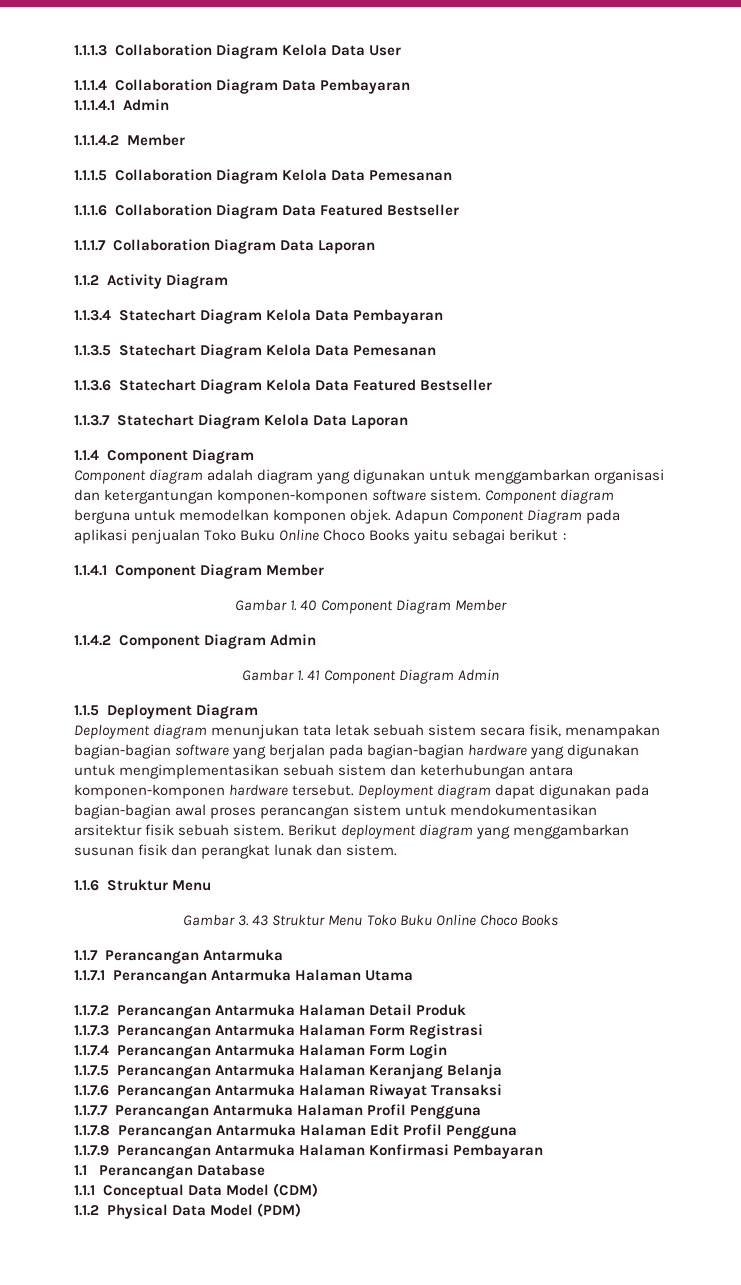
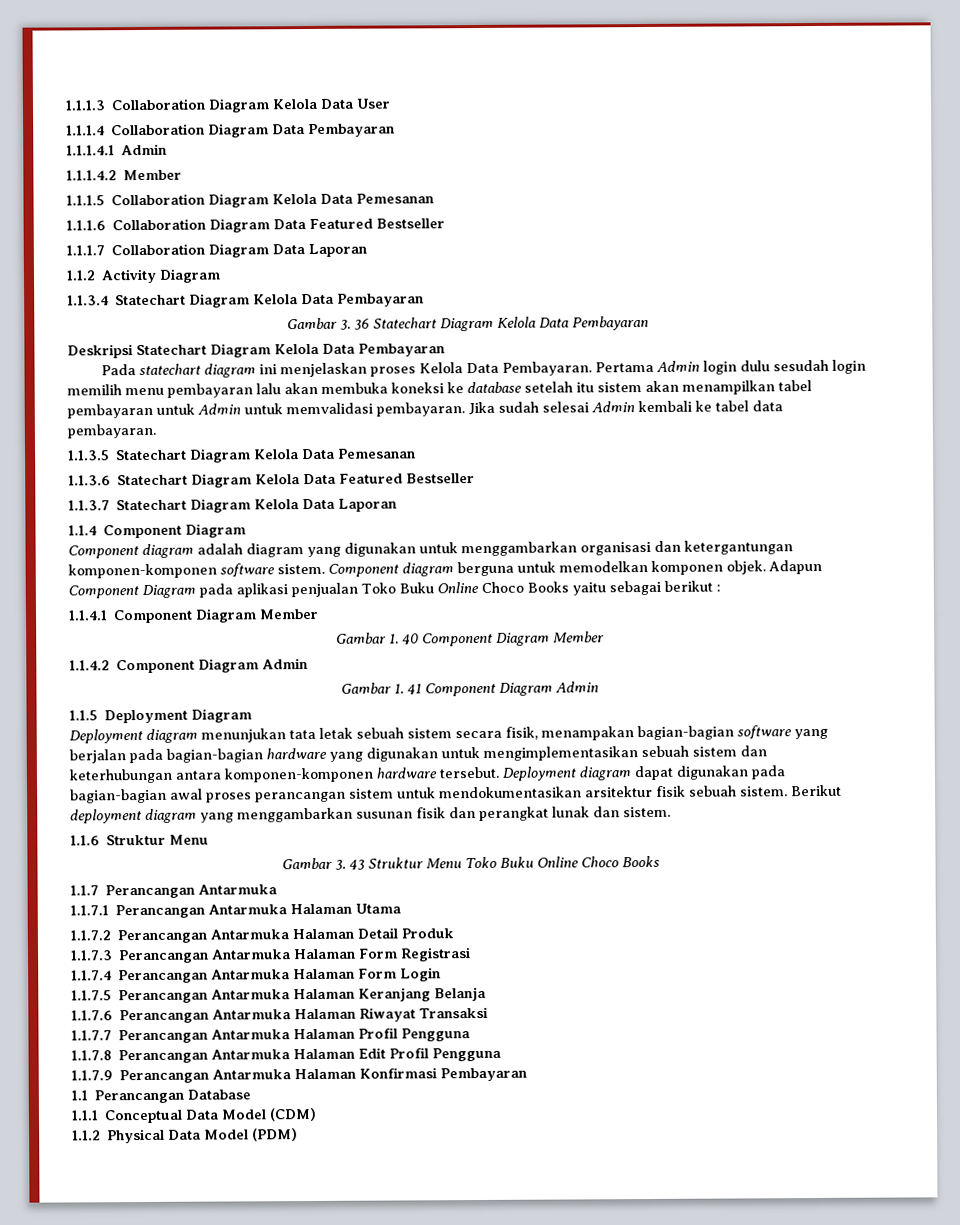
(443, 316) none -> [287,315,649,332] [67,343,445,359] [100,359,866,378] [67,380,812,398] [67,400,783,419] [67,423,156,439] // Gambar 3. 36 Statechart Diagram Kelola Data Pembayaran // Deskripsi Statechart Diagram Kelola Data Pembayaran // Pada statechart diagram ini menjelaskan proses Kelola Data Pembayaran. Pertama Admin login dulu sesudah login memilih menu pembayaran lalu akan membuka koneksi ke database setelah itu sistem akan menampilkan tabel pembayaran untuk Admin untuk memvalidasi pembayaran. Jika sudah selesai Admin kembali ke tabel data pembayaran.

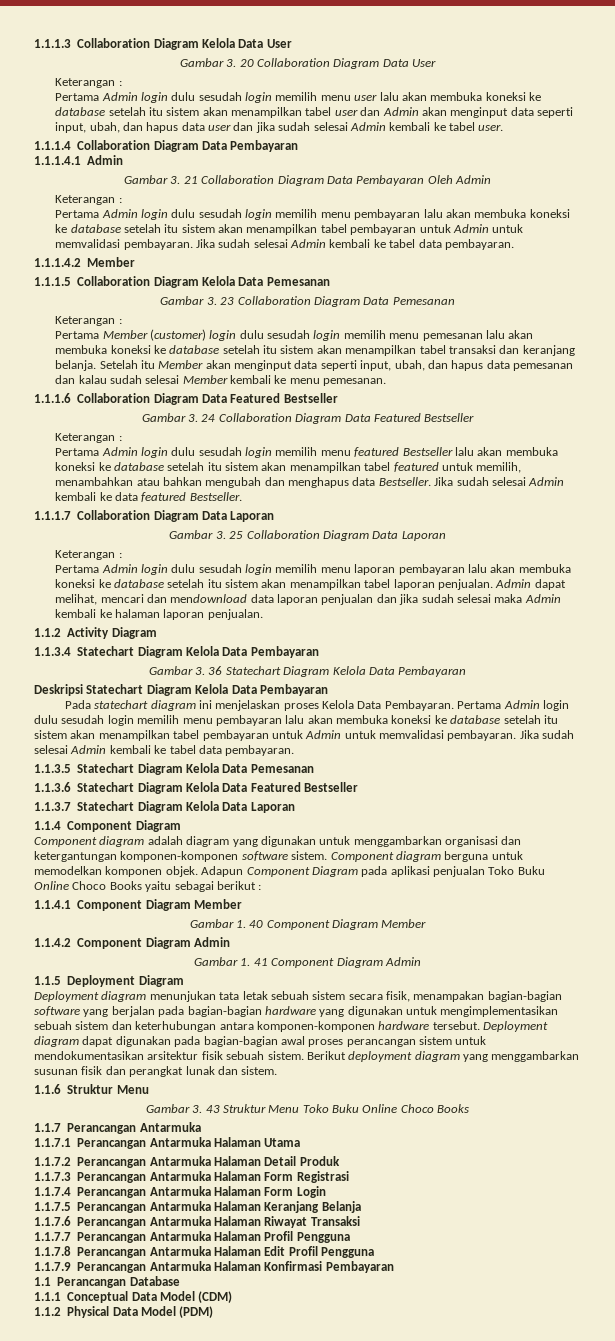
(392, 103) none -> [179,58,437,69] [55,78,122,88] [55,92,542,103] [55,107,574,118] [55,122,504,133] // Gambar 3. 20 Collaboration Diagram Data User // Keterangan : // Pertama Admin login dulu sesudah login memilih menu user lalu akan membuka koneksi ke database setelah itu sistem akan menampilkan tabel user dan Admin akan menginput data seperti input, ubah, dan hapus data user dan jika sudah selesai Admin kembali ke tabel user.
(168, 149) none -> [124,175,491,186] [55,195,122,205] [55,209,570,220] [55,224,524,235] [55,239,514,250] // Gambar 3. 21 Collaboration Diagram Data Pembayaran Oleh Admin // Keterangan : // Pertama Admin login dulu sesudah login memilih menu pembayaran lalu akan membuka koneksi ke database setelah itu sistem akan menampilkan tabel pembayaran untuk Admin untuk memvalidasi pembayaran. Jika sudah selesai Admin kembali ke tabel data pembayaran.
(435, 198) none -> [160,296,455,307] [55,316,122,326] [55,329,534,341] [55,345,575,356] [55,360,574,371] [55,375,387,386] // Gambar 3. 23 Collaboration Diagram Data Pemesanan // Keterangan : // Pertama Member (customer) login dulu sesudah login memilih menu pemesanan lalu akan membuka koneksi ke database setelah itu sistem akan menampilkan tabel transaksi dan keranjang belanja. Setelah itu Member akan menginput data seperti input, ubah, dan hapus data pemesanan dan kalau sudah selesai Member kembali ke menu pemesanan.
(446, 223) none -> [141,413,475,424] [55,433,122,443] [55,447,558,458] [55,462,522,473] [55,477,565,488] [55,492,242,502] // Gambar 3. 24 Collaboration Diagram Data Featured Bestseller // Keterangan : // Pertama Admin login dulu sesudah login memilih menu featured Bestseller lalu akan membuka koneksi ke database setelah itu sistem akan menampilkan tabel featured untuk memilih, menambahkan atau bahkan mengubah dan menghapus data Bestseller. Jika sudah selesai Admin kembali ke data featured Bestseller.
(368, 250) none -> [169,530,446,541] [55,550,122,560] [55,564,571,575] [55,579,566,590] [55,594,561,605] [55,609,263,620] // Gambar 3. 25 Collaboration Diagram Data Laporan // Keterangan : // Pertama Admin login dulu sesudah login memilih menu laporan pembayaran lalu akan membuka koneksi ke database setelah itu sistem akan menampilkan tabel laporan penjualan. Admin dapat melihat, mencari dan mendownload data laporan penjualan dan jika sudah selesai maka Admin kembali ke halaman laporan penjualan.

